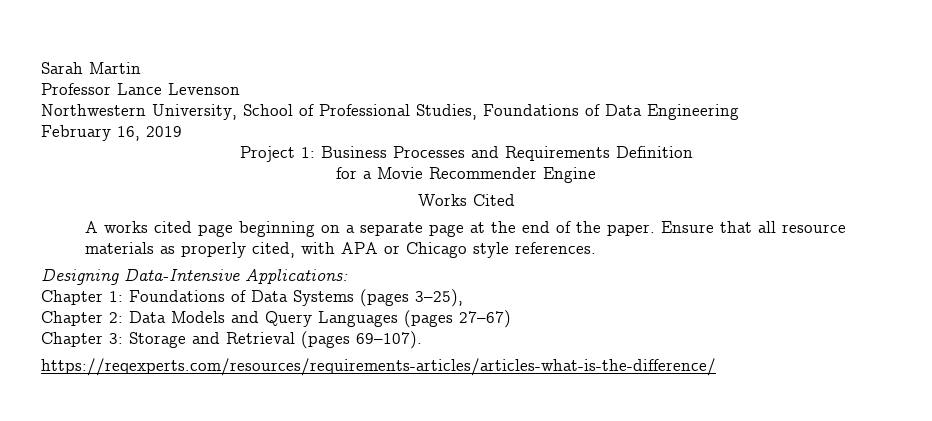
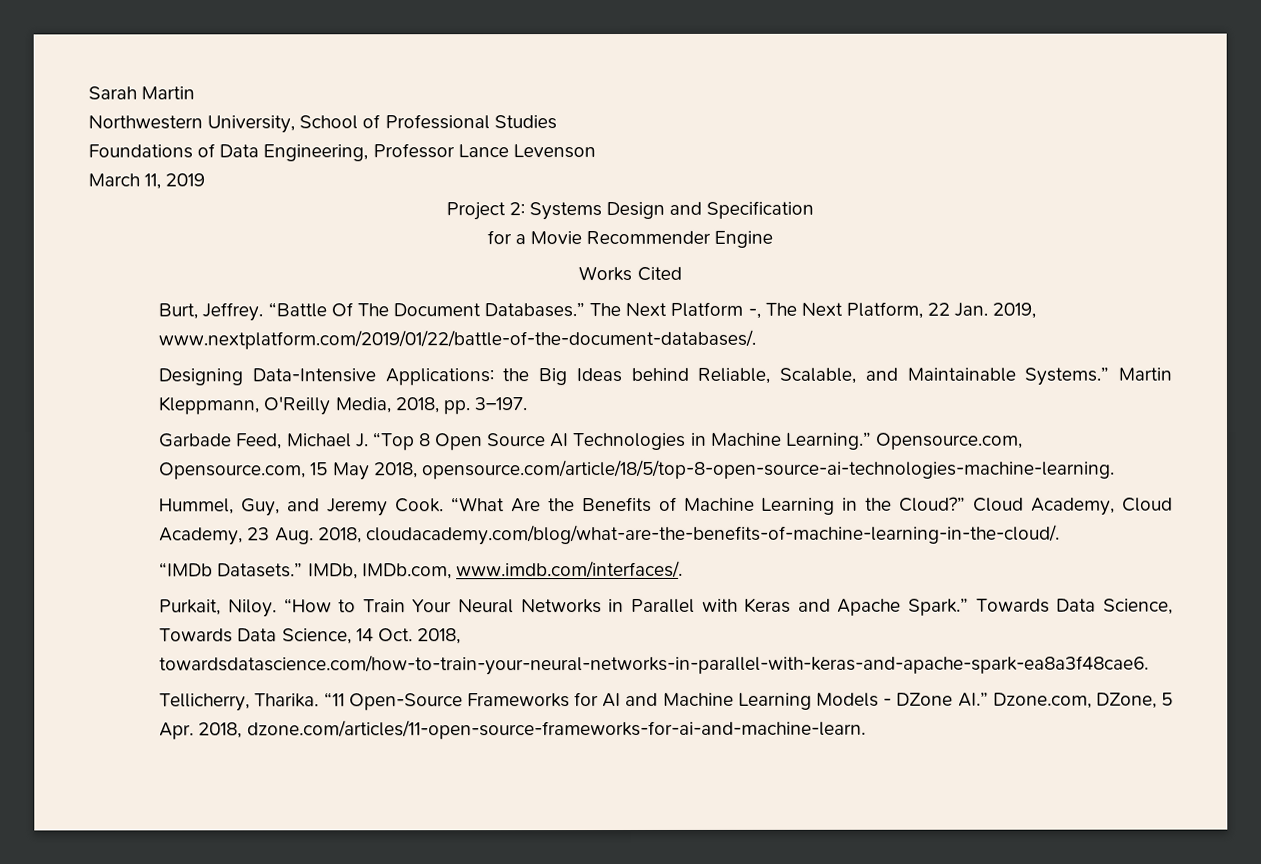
[41,83,240,95] // Professor Lance Levenson -> (196, 93) none
[416,104,739,120] [41,125,182,141] [239,146,693,162] Studies, Foundations of Data Engineering // February 16, 2019 // Project 1: Business Processes and Requirements Definition -> [493,115,557,130] [88,143,596,162] [88,173,206,190] [445,200,815,221] Studies // Foundations of Data Engineering, Professor Lance Levenson // March 11, 2019 // Project 2: Systems Design and Specification
[85,221,847,237] [85,242,597,258] [41,268,348,285] [41,289,463,307] [41,310,511,328] [41,331,422,349] [41,358,716,376] A works cited page beginning on a separate page at the end of the paper. Ensure that all resource materials as properly cited, with APA or Chicago style references. // Designing Data-Intensive Applications: // Chapter 1: Foundations of Data Systems (pages 3–25), // Chapter 2: Data Models and Query Languages (pages 27–67) // Chapter 3: Storage and Retrieval (pages 69–107). // https://reqexperts.com/resources/requirements-articles/articles-what-is-the-difference/ -> [158,301,1037,322] [158,329,757,350] [158,366,1172,386] [158,396,527,416] [159,431,1023,451] [159,459,1115,481] [159,496,1173,517] [159,524,1060,546] [159,560,683,580] [159,597,1174,618] [159,628,461,645] [159,654,1150,676] [159,691,1174,712] [159,719,866,740] Burt, Jeffrey. “Battle Of The Document Databases.” The Next Platform -, The Next Platform, 22 Jan. 2019, www.nextplatform.com/2019/01/22/battle-of-the-document-databases/. // Designing Data-Intensive Applications: the Big Ideas behind Reliable, Scalable, and Maintainable Systems.” Martin Kleppmann, O'Reilly Media, 2018, pp. 3–197. // Garbade Feed, Michael J. “Top 8 Open Source AI Technologies in Machine Learning.” Opensource.com, Opensource.com, 15 May 2018, opensource.com/article/18/5/top-8-open-source-ai-technologies-machine-learning. // Hummel, Guy, and Jeremy Cook. “What Are the Benefits of Machine Learning in the Cloud?” Cloud Academy, Cloud Academy, 23 Aug. 2018, cloudacademy.com/blog/what-are-the-benefits-of-machine-learning-in-the-cloud/. // “IMDb Datasets.” IMDb, IMDb.com, www.imdb.com/interfaces/. // Purkait, Niloy. “How to Train Your Neural Networks in Parallel with Keras and Apache Spark.” Towards Data Science, Towards Data Science, 14 Oct. 2018, towardsdatascience.com/how-to-train-your-neural-networks-in-parallel-with-keras-and-apache-spark-ea8a3f48cae6. // Tellicherry, Tharika. “11 Open-Source Frameworks for AI and Machine Learning Models - DZone AI.” Dzone.com, DZone, 5 Apr. 2018, dzone.com/articles/11-open-source-frameworks-for-ai-and-machine-learn.

